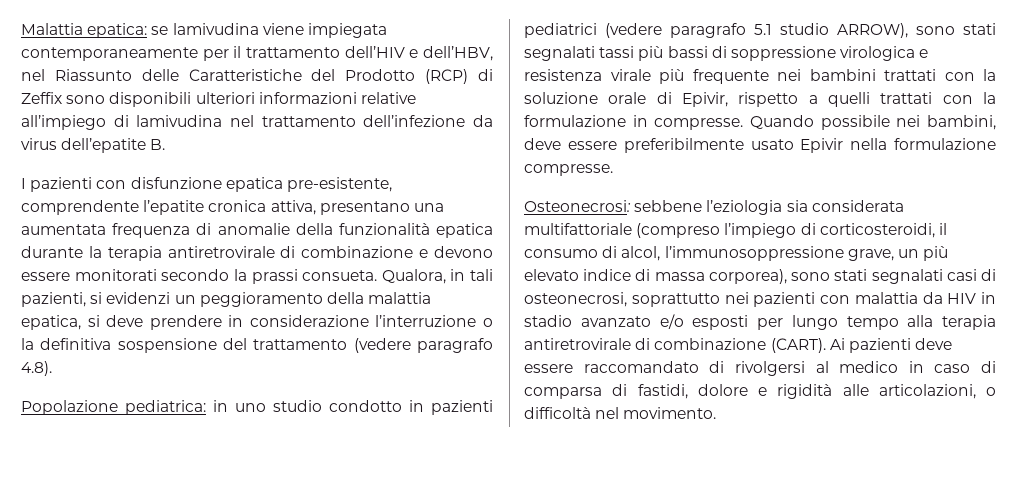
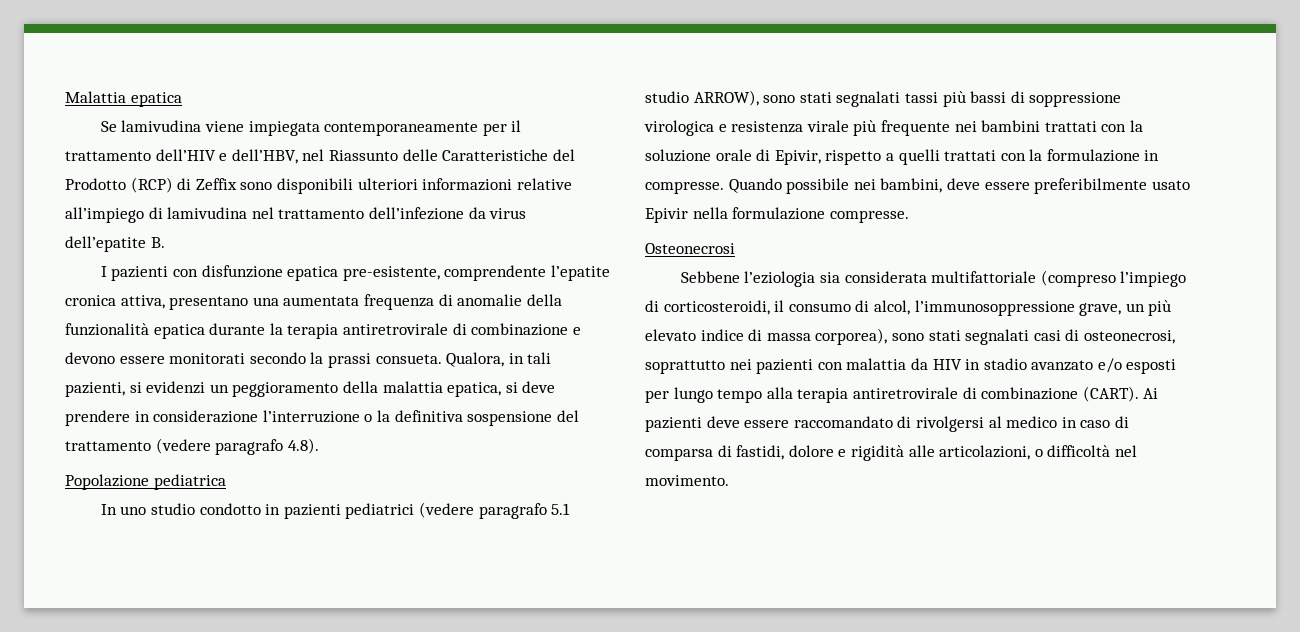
[87,23,169,38] epatica: se -> [130,92,182,107] [100,121,117,132] epatica // Se
[125,400,228,415] pediatrica: in -> [153,474,226,490] [100,504,117,515] pediatrica // In
[524,200,703,212] Osteonecrosi: sebbene -> [645,243,735,254] [680,271,740,283] Osteonecrosi // Sebbene

